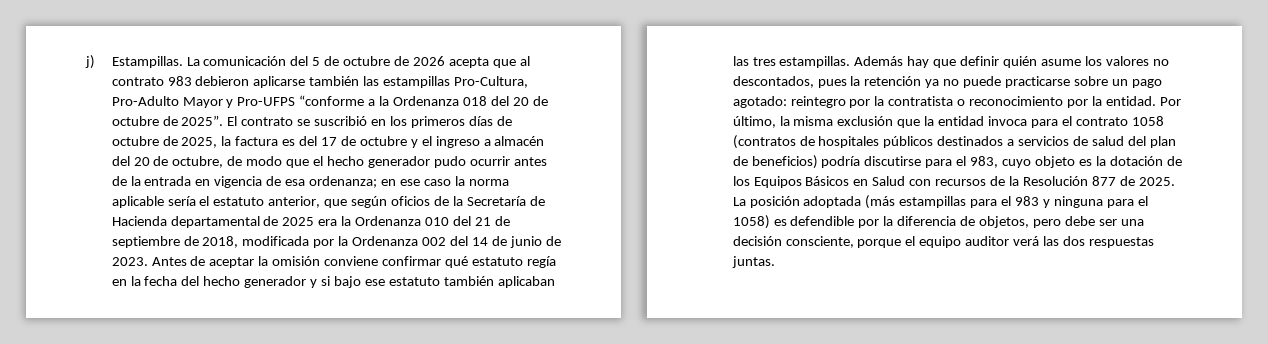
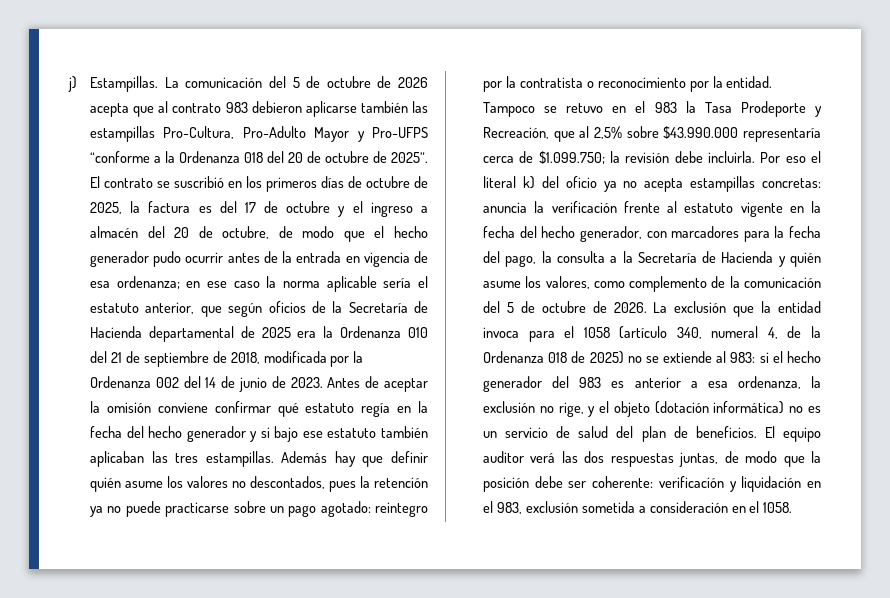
[1159,97,1181,106] [732,116,834,128] Por último, la misma -> [483,101,823,117] [483,126,821,142] [483,151,822,164] [483,176,821,192] [483,201,821,217] [483,226,821,242] [483,251,822,267] [483,276,821,292] [483,301,668,313] Tampoco se retuvo en el 983 la Tasa Prodeporte y Recreación, que al 2,5% sobre $43.990.000 representaría cerca de $1.099.750; la revisión debe incluirla. Por eso el literal k) del oficio ya no acepta estampillas concretas: anuncia la verificación frente al estatuto vigente en la fecha del hecho generador, con marcadores para la fecha del pago, la consulta a la Secretaría de Hacienda y quién asume los valores, como complemento de la comunicación del 5 de octubre de 2026. La
[1075,116,1164,126] [732,135,1070,149] contrato 1058 (contratos de hospitales públicos destinados a servicios -> [583,326,821,339] [483,351,821,364] [483,376,821,392] [483,401,821,417] [483,427,549,438] 1058 (artículo 340, numeral 4, de la Ordenanza 018 de 2025) no se extiende al 983: si el hecho generador del 983 es anterior a esa ordenanza, la exclusión no rige, y el objeto (dotación informática) no es un servicio
[751,155,1182,169] [732,176,1175,188] [732,195,1148,209] [732,215,1144,229] [732,236,916,248] beneficios) podría discutirse para el 983, cuyo objeto es la dotación de los Equipos Básicos en Salud con recursos de la Resolución 877 de 2025. La posición adoptada (más estampillas para el 983 y ninguna para el 1058) es defendible por la diferencia de objetos, pero debe ser una decisión consciente, porque el -> [695,426,775,438] beneficios. El
[731,256,775,268] juntas. -> [679,451,821,467] [483,476,822,492] [483,501,793,514] juntas, de modo que la posición debe ser coherente: verificación y liquidación en el 983, exclusión sometida a consideración en el 1058.

